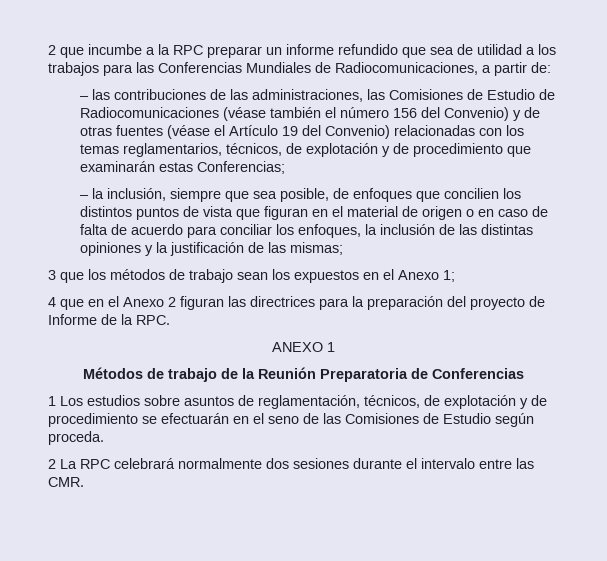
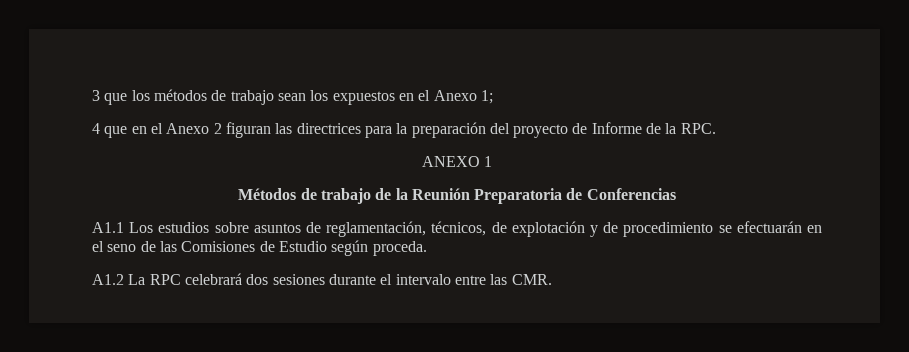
[48,44,556,58] [48,62,551,76] [80,89,556,102] [80,107,541,121] [80,125,525,139] [80,143,532,157] [80,161,286,174] [80,188,522,202] [80,206,549,220] [80,224,534,238] [80,242,344,256] 2 que incumbe a la RPC preparar un informe refundido que sea de utilidad a los trabajos para las Conferencias Mundiales de Radiocomunicaciones, a partir de: // – las contribuciones de las administraciones, las Comisiones de Estudio de Radiocomunicaciones (véase también el número 156 del Convenio) y de otras fuentes (véase el Artículo 19 del Convenio) relacionadas con los temas reglamentarios, técnicos, de explotación y de procedimiento que examinarán estas Conferencias; // – la inclusión, siempre que sea posible, de enfoques que concilien los distintos puntos de vista que figuran en el material de origen o en caso de falta de acuerdo para conciliar los enfoques, la inclusión de las distintas opiniones y la justificación de las mismas; // -> (92, 95) none
[48,396,56,406] 1 -> [92,222,124,233] A1.1
[48,459,56,469] 2 -> [92,274,124,285] A1.2
[178,458,262,469] normalmente -> (242, 279) none

